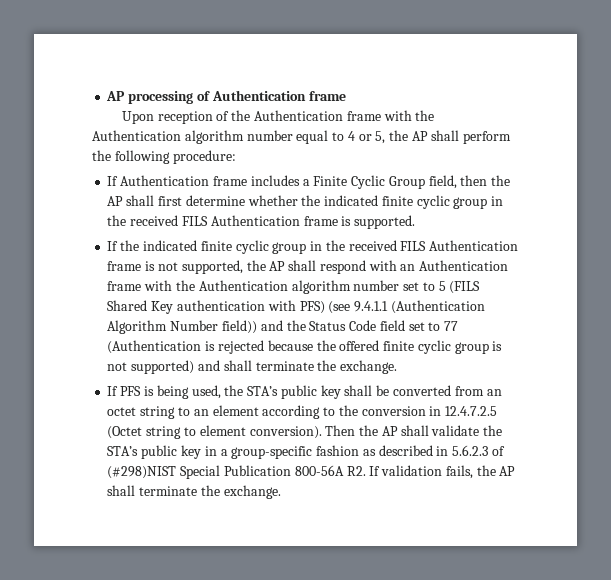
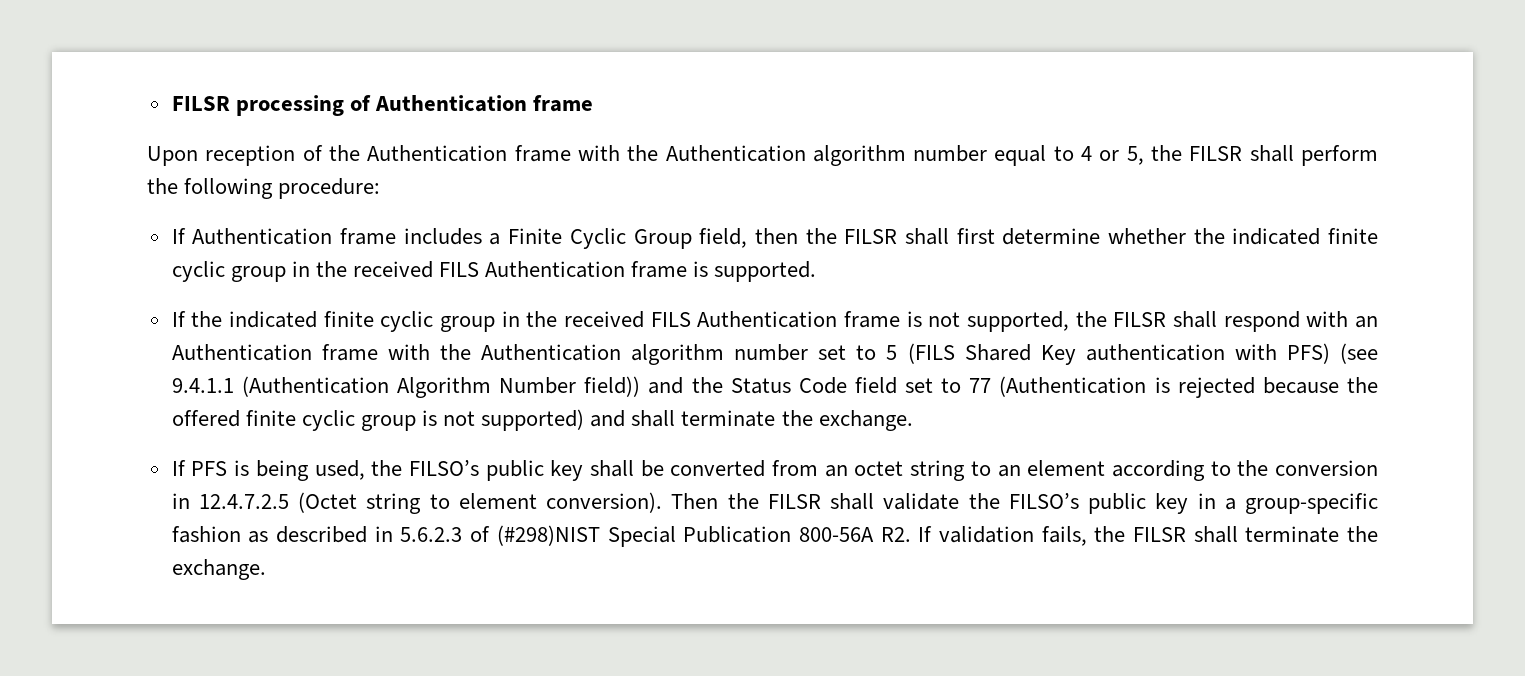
[106,91,126,101] AP -> [171,96,230,111] FILSR
[412,131,429,141] AP -> [1189,146,1243,161] FILSR
[107,196,124,206] AP -> [844,229,898,244] FILSR
[269,261,286,271] AP -> [1113,312,1167,327] FILSR
[247,386,279,396] STA’s -> [408,460,479,476] FILSO’s
[381,426,398,436] AP -> [767,494,821,509] FILSR
[107,446,139,456] STA’s -> [1008,493,1079,509] FILSO’s
[499,466,516,476] AP -> [1132,527,1186,542] FILSR

